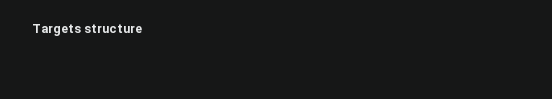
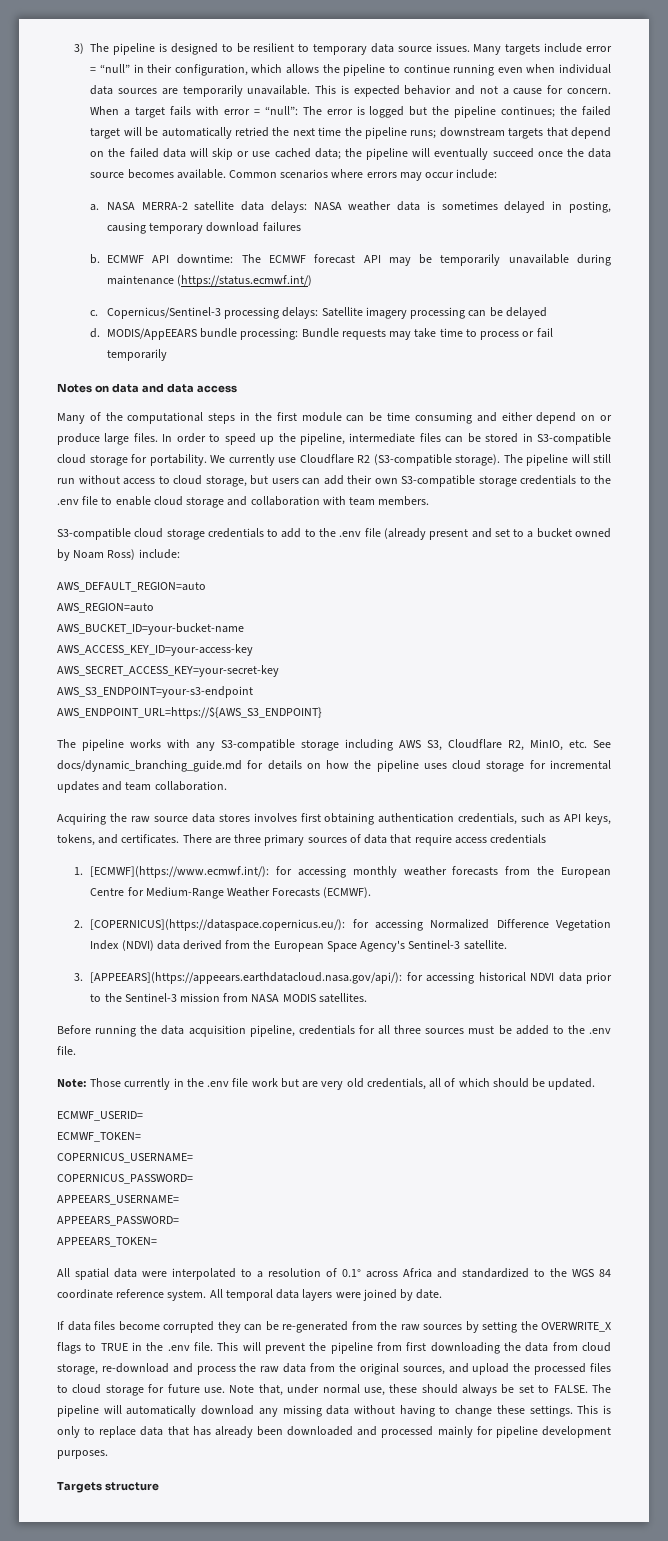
(32, 30) none -> [73,43,612,55] [90,64,611,76] [90,85,611,97] [90,106,612,118] [90,127,612,139] [90,148,611,160] [90,169,498,181] [90,201,612,213] [106,222,301,234] [90,254,611,266] [106,275,313,287] [90,307,547,319] [90,328,553,340] [106,349,167,361] [57,383,237,393] [57,412,612,424] [57,433,611,445] [57,454,611,466] [57,475,611,487] [57,496,430,508] [57,528,612,540] [57,549,180,561] [57,582,206,592] [57,603,154,613] [57,623,244,635] [57,644,253,656] [57,665,279,677] [57,686,253,698] [57,707,322,719] [57,739,611,751] [57,760,611,772] [57,781,227,793] [57,813,612,825] [57,834,547,846] [73,866,611,878] [90,887,372,899] [73,919,611,931] [90,940,507,952] [73,972,612,984] [90,993,367,1003] [57,1025,611,1037] [57,1046,76,1055] [57,1078,596,1090] [57,1111,143,1121] [57,1132,141,1142] [57,1153,193,1163] [57,1174,193,1184] [57,1195,179,1205] [57,1216,179,1226] [57,1237,157,1247] [57,1268,611,1280] [57,1289,443,1301] [57,1321,611,1333] [57,1342,611,1354] [57,1363,612,1375] [57,1384,612,1396] [57,1405,611,1417] [57,1426,612,1438] [57,1450,108,1459] 3) The pipeline is designed to be resilient to temporary data source issues. Many targets include error = “null” in their configuration, which allows the pipeline to continue running even when individual data sources are temporarily unavailable. This is expected behavior and not a cause for concern. When a target fails with error = “null”: The error is logged but the pipeline continues; the failed target will be automatically retried the next time the pipeline runs; downstream targets that depend on the failed data will skip or use cached data; the pipeline will eventually succeed once the data source becomes available. Common scenarios where errors may occur include: // a. NASA MERRA-2 satellite data delays: NASA weather data is sometimes delayed in posting, causing temporary download failures // b. ECMWF API downtime: The ECMWF forecast API may be temporarily unavailable during maintenance (https://status.ecmwf.int/) // c. Copernicus/Sentinel-3 processing delays: Satellite imagery processing can be delayed // d. MODIS/AppEEARS bundle processing: Bundle requests may take time to process or fail temporarily // Notes on data and data access // Many of the computational steps in the first module can be time consuming and either depend on or produce large files. In order to speed up the pipeline, intermediate files can be stored in S3-compatible cloud storage for portability. We currently use Cloudflare R2 (S3-compatible storage). The pipeline will still run without access to cloud storage, but users can add their own S3-compatible storage credentials to the .env file to enable cloud storage and collaboration with team members. // S3-compatible cloud storage credentials to add to the .env file (already present and set to a bucket owned by Noam Ross) include: // AWS_DEFAULT_REGION=auto // AWS_REGION=auto // AWS_BUCKET_ID=your-bucket-name // AWS_ACCESS_KEY_ID=your-access-key // AWS_SECRET_ACCESS_KEY=your-secret-key // AWS_S3_ENDPOINT=your-s3-endpoint // AWS_ENDPOINT_URL=https://${AWS_S3_ENDPOINT} // The pipeline works with any S3-compatible storage including AWS S3, Cloudflare R2, MinIO, etc. See docs/dynamic_branching_guide.md for details on how the pipeline uses cloud storage for incremental updates and team collaboration. // Acquiring the raw source data stores involves first obtaining authentication credentials, such as API keys, tokens, and certificates. There are three primary sources of data that require access credentials // 1. [ECMWF](https://www.ecmwf.int/): for accessing monthly weather forecasts from the European Centre for Medium-Range Weather Forecasts (ECMWF). // 2. [COPERNICUS](https://dataspace.copernicus.eu/): for accessing Normalized Difference Vegetation Index (NDVI) data derived from the European Space Agency's Sentinel-3 satellite. // 3. [APPEEARS](https://appeears.earthdatacloud.nasa.gov/api/): for accessing historical NDVI data prior to the Sentinel-3 mission from NASA MODIS satellites. // Before running the data acquisition pipeline, credentials for all three sources must be added to the .env file. // Note: Those currently in the .env file work but are very old credentials, all of which should be updated. // ECMWF_USERID= // ECMWF_TOKEN= // COPERNICUS_USERNAME= // COPERNICUS_PASSWORD= // APPEEARS_USERNAME= // APPEEARS_PASSWORD= // APPEEARS_TOKEN= // All spatial data were interpolated to a resolution of 0.1° across Africa and standardized to the WGS 84 coordinate reference system. All temporal data layers were joined by date. // If data files become corrupted they can be re-generated from the raw sources by setting the OVERWRITE_X flags to TRUE in the .env file. This will prevent the pipeline from first downloading the data from cloud storage, re-download and process the raw data from the original sources, and upload the processed files to cloud storage for future use. Note that, under normal use, these should always be set to FALSE. The pipeline will automatically download any missing data without having to change these settings. This is only to replace data that has already been downloaded and processed mainly for pipeline development purposes. //

